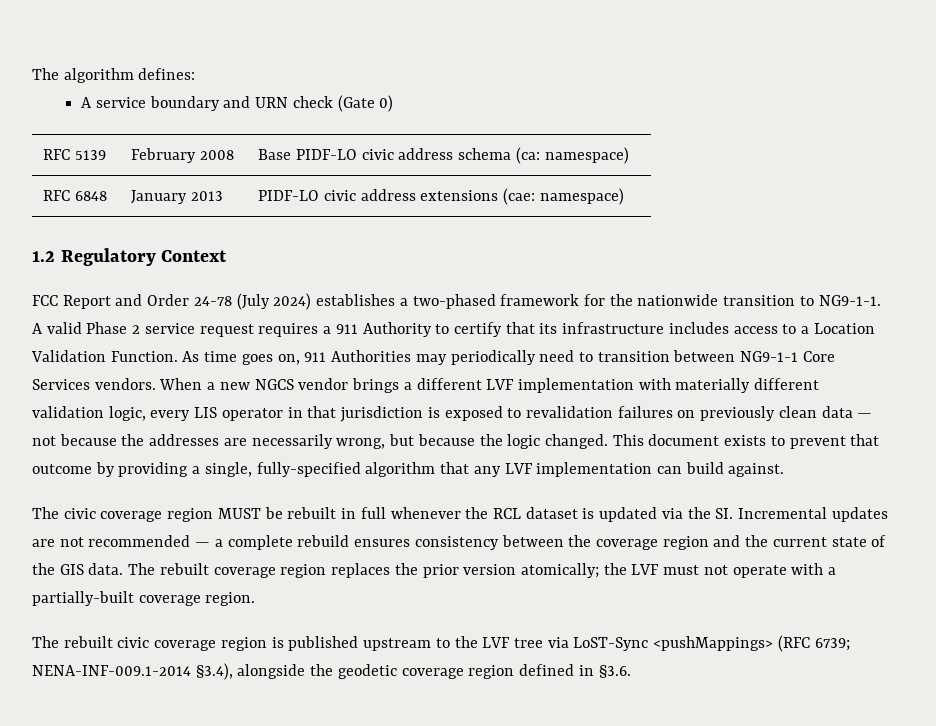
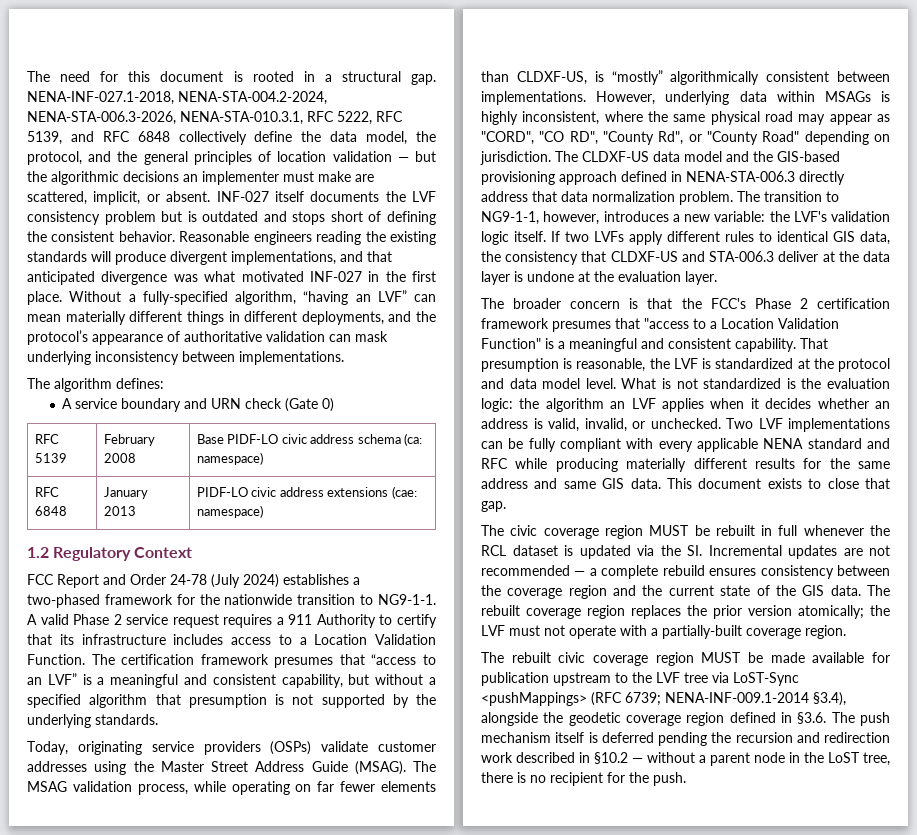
[32,68,59,80] The -> [27,71,437,85] [27,91,327,105] [27,111,403,125] [27,131,437,145] [27,151,437,165] [27,171,374,185] [27,191,436,205] [27,211,436,225] [27,231,436,245] [27,251,392,265] [27,271,436,285] [27,290,436,305] [27,311,436,325] [27,330,388,345] [27,351,344,365] [27,378,50,389] The need for this document is rooted in a structural gap. NENA-INF-027.1-2018, NENA-STA-004.2-2024, NENA-STA-006.3-2026, NENA-STA-010.3.1, RFC 5222, RFC 5139, and RFC 6848 collectively define the data model, the protocol, and the general principles of location validation — but the algorithmic decisions an implementer must make are scattered, implicit, or absent. INF-027 itself documents the LVF consistency problem but is outdated and stops short of defining the consistent behavior. Reasonable engineers reading the existing standards will produce divergent implementations, and that anticipated divergence was what motivated INF-027 in the first place. Without a fully-specified algorithm, “having an LVF” can mean materially different things in different deployments, and the protocol’s appearance of authoritative validation can mask underlying inconsistency between implementations. // The
[182,350,835,365] [32,378,820,393] [32,406,873,422] [32,434,880,449] [32,462,785,477] As time goes on, 911 Authorities may periodically need to transition between NG9-1-1 Core Services vendors. When a new NGCS vendor brings a different LVF implementation with materially different validation logic, every LIS operator in that jurisdiction is exposed to revalidation failures on previously clean data — not because the addresses are necessarily wrong, but because the logic changed. This document exists to prevent that outcome by providing a single, fully-specified algorithm that any LVF implementation can build against. -> [91,654,436,668] [27,673,437,688] [27,694,436,708] [27,714,158,728] [27,741,436,755] [27,761,436,775] [27,781,436,795] [481,70,890,85] [481,91,890,105] [481,111,890,125] [481,131,890,145] [480,151,840,165] [481,171,845,185] [481,191,839,205] [481,211,890,225] [481,231,890,245] [481,251,890,265] [481,271,717,285] [481,298,890,309] [481,318,839,332] [481,338,828,352] [481,358,890,372] [481,378,890,389] [481,398,890,412] [481,418,890,432] [481,438,890,452] [481,458,890,472] [481,478,890,489] [481,501,506,512] The certification framework presumes that “access to an LVF” is a meaningful and consistent capability, but without a specified algorithm that presumption is not supported by the underlying standards. // Today, originating service providers (OSPs) validate customer addresses using the Master Street Address Guide (MSAG). The MSAG validation process, while operating on far fewer elements than CLDXF-US, is “mostly” algorithmically consistent between implementations. However, underlying data within MSAGs is highly inconsistent, where the same physical road may appear as "CORD", "CO RD", "County Rd", or "County Road" depending on jurisdiction. The CLDXF-US data model and the GIS-based provisioning approach defined in NENA-STA-006.3 directly address that data normalization problem. The transition to NG9-1-1, however, introduces a new variable: the LVF's validation logic itself. If two LVFs apply different rules to identical GIS data, the consistency that CLDXF-US and STA-006.3 deliver at the data layer is undone at the evaluation layer. // The broader concern is that the FCC's Phase 2 certification framework presumes that "access to a Location Validation Function" is a meaningful and consistent capability. That presumption is reasonable, the LVF is standardized at the protocol and data model level. What is not standardized is the evaluation logic: the algorithm an LVF applies when it decides whether an address is valid, invalid, or unchecked. Two LVF implementations can be fully compliant with every applicable NENA standard and RFC while producing materially different results for the same address and same GIS data. This document exists to close that gap.
[271,636,359,651] is published -> [701,652,890,663] [481,672,549,686] MUST be made available for publication
(631, 671) none -> [831,712,890,726] [481,732,890,746] [481,752,890,766] [481,772,686,786] The push mechanism itself is deferred pending the recursion and redirection work described in §10.2 — without a parent node in the LoST tree, there is no recipient for the push.

